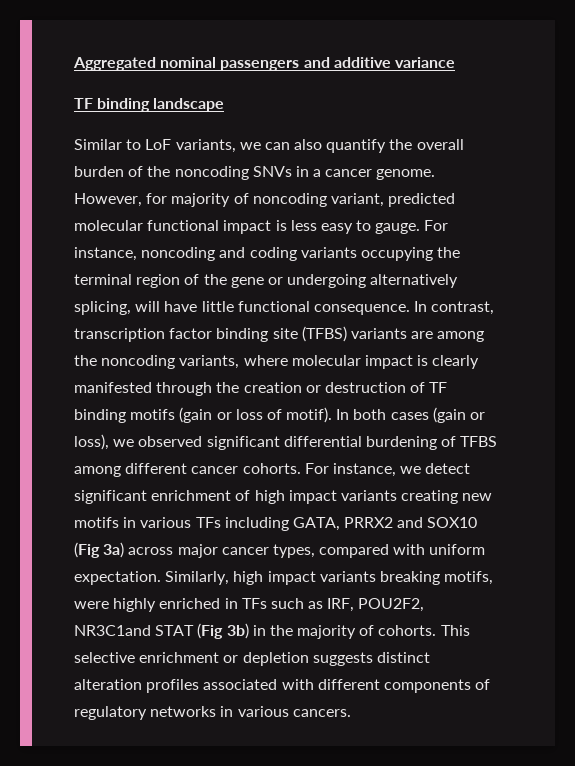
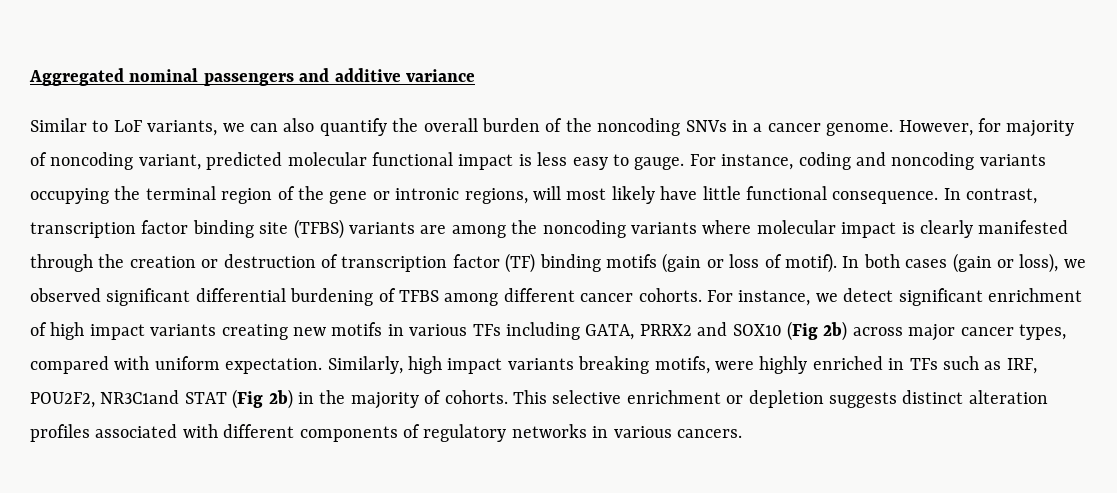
[74,98,225,112] // TF binding landscape -> (475, 75) none
[141,247,297,261] noncoding and coding -> [798,152,975,170] coding and noncoding
[287,274,459,288] [74,301,161,315] undergoing alternatively splicing, will -> [395,186,655,204] intronic regions, will most likely
[179,355,240,369] variants, -> [630,222,697,234] variants
[429,382,448,393] TF -> [341,253,536,273] transcription factor (TF)
[103,542,125,558] 3a) -> [823,321,848,341] 2b)
[226,623,249,639] 3b) -> [268,389,293,409] 2b)

